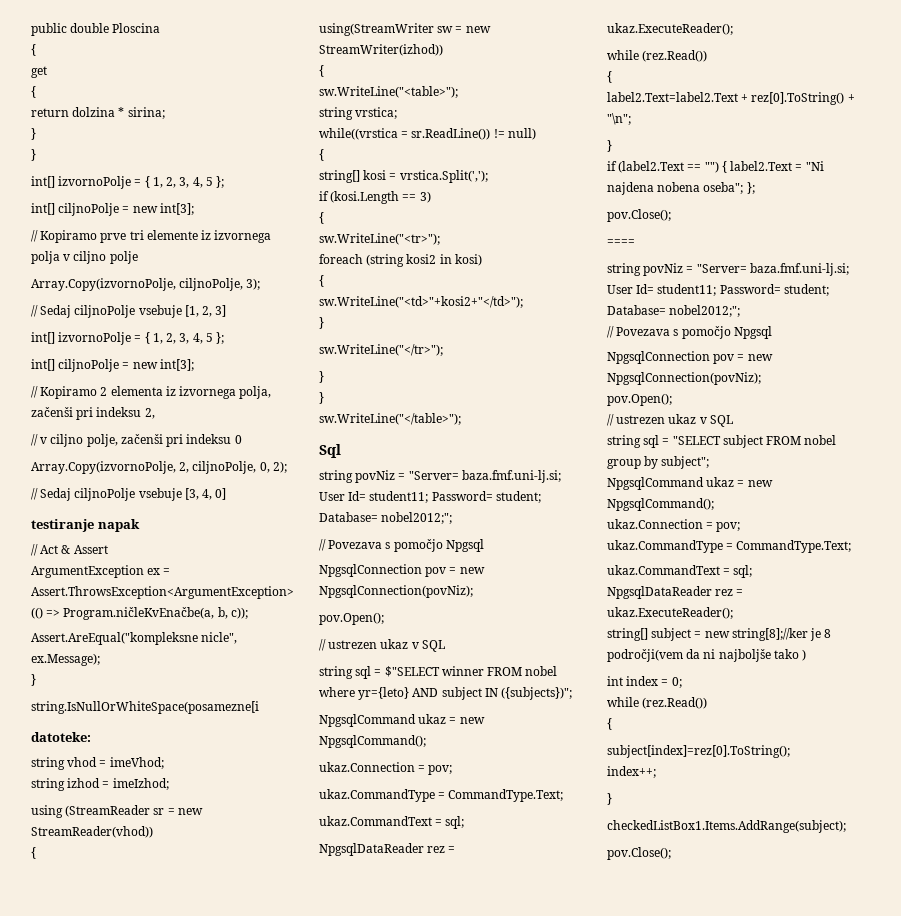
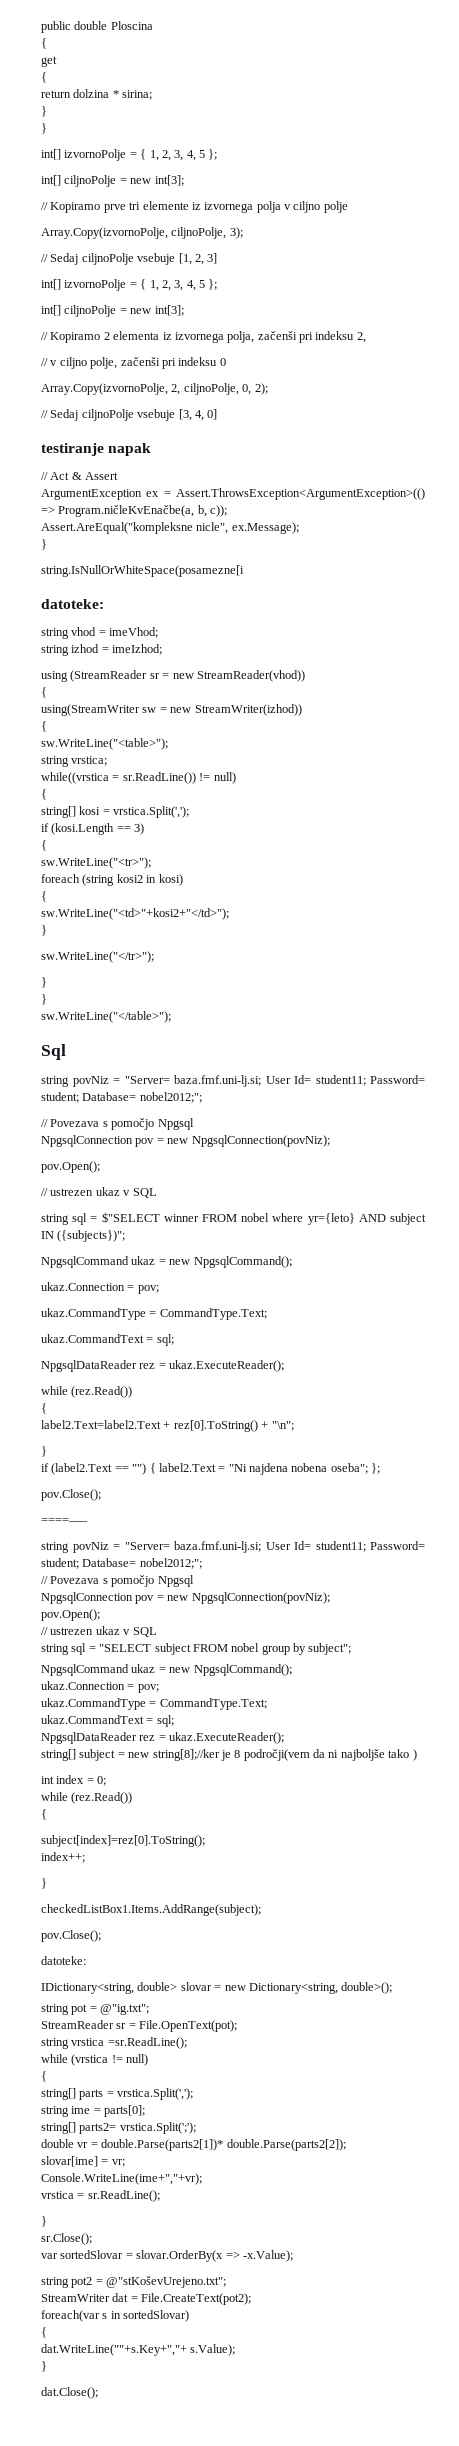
[607,239,635,246] ==== -> [41,1518,88,1524] ====–––
(671, 853) none -> [41,1956,86,1965] [41,1982,393,1994] [41,2004,150,2015] [41,2020,238,2032] [41,2037,187,2049] [41,2054,149,2066] [41,2071,47,2082] [41,2088,194,2100] [41,2105,146,2117] [41,2122,196,2134] [41,2139,346,2151] [41,2156,125,2167] [41,2173,202,2185] [41,2190,160,2202] [41,2216,47,2227] [41,2233,92,2245] [41,2250,293,2262] [41,2276,227,2288] [41,2293,252,2305] [41,2310,190,2322] [41,2327,47,2338] [41,2344,236,2356] [41,2361,47,2372] [41,2387,98,2399] // datoteke: // IDictionary<string, double> slovar = new Dictionary<string, double>(); // string pot = @"ig.txt"; // StreamReader sr = File.OpenText(pot); // string vrstica =sr.ReadLine(); // while (vrstica != null) // { // string[] parts = vrstica.Split(','); // string ime = parts[0]; // string[] parts2= vrstica.Split(';'); // double vr = double.Parse(parts2[1])* double.Parse(parts2[2]); // slovar[ime] = vr; // Console.WriteLine(ime+","+vr); // vrstica = sr.ReadLine(); // } // sr.Close(); // var sortedSlovar = slovar.OrderBy(x => -x.Value); // string pot2 = @"stKoševUrejeno.txt"; // StreamWriter dat = File.CreateText(pot2); // foreach(var s in sortedSlovar) // { // dat.WriteLine(""+s.Key+","+ s.Value); // } // dat.Close();

